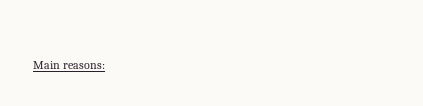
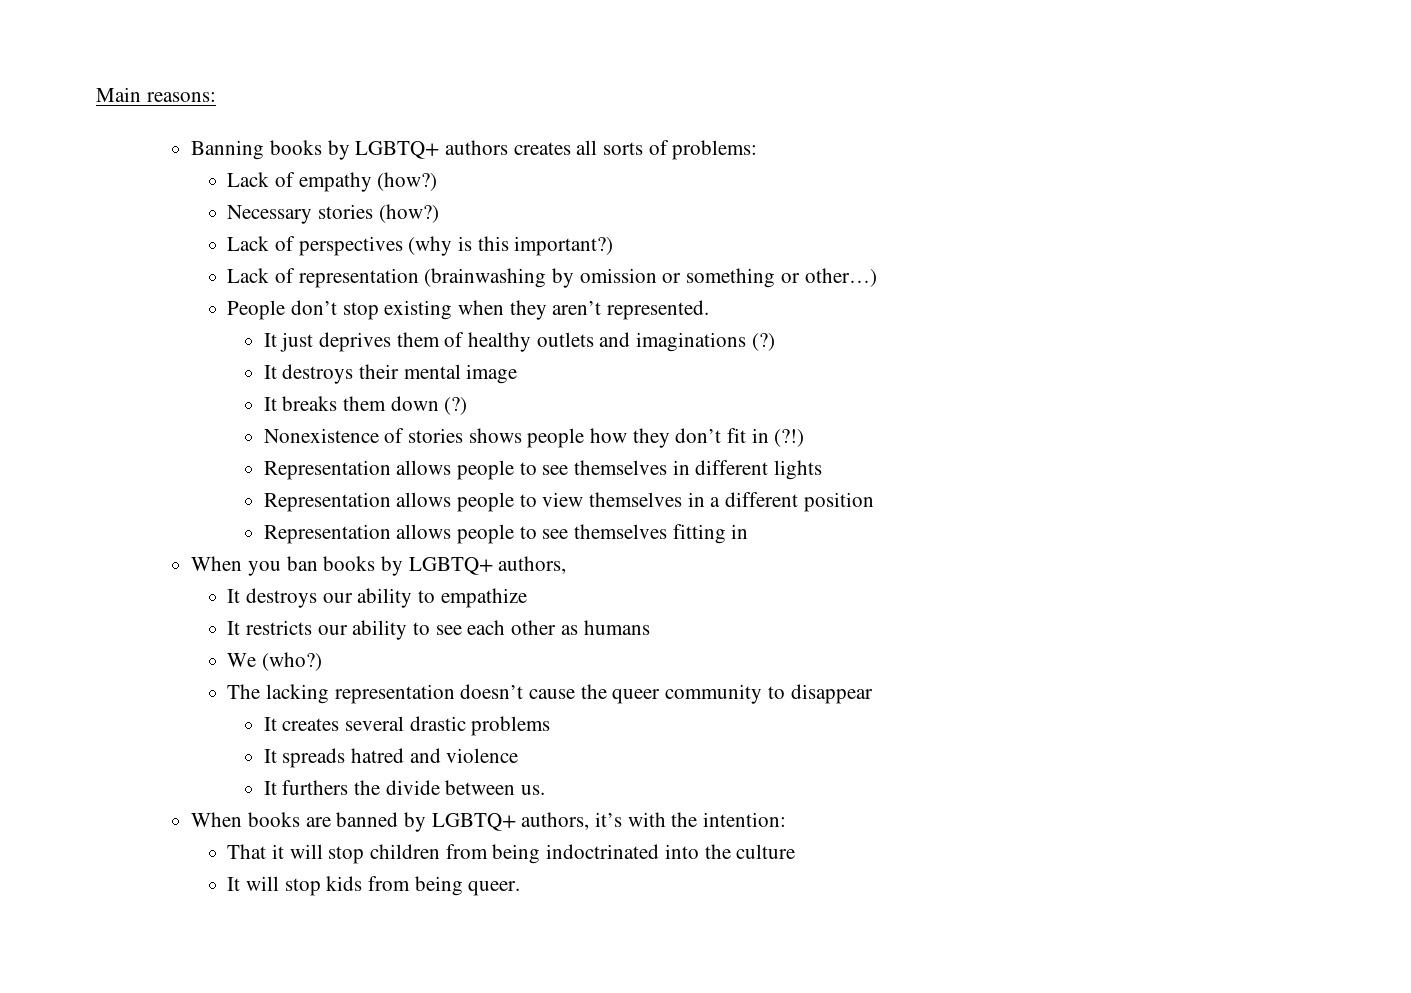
(106, 66) none -> [191,140,758,160] [227,172,438,192] [227,204,439,224] [227,236,614,256] [227,268,877,288] [227,300,710,320] [263,332,775,352] [263,364,518,384] [263,396,468,415] [263,428,805,448] [263,460,822,480] [263,492,874,512] [263,524,749,544] [191,556,567,576] [227,588,527,608] [227,620,650,640] [227,652,323,671] [227,684,873,704] [263,716,551,736] [263,748,519,768] [263,780,545,795] [191,812,787,832] [227,844,796,864] [227,876,521,896] // Banning books by LGBTQ+ authors creates all sorts of problems: // Lack of empathy (how?) // Necessary stories (how?) // Lack of perspectives (why is this important?) // Lack of representation (brainwashing by omission or something or other…) // People don’t stop existing when they aren’t represented. // It just deprives them of healthy outlets and imaginations (?) // It destroys their mental image // It breaks them down (?) // Nonexistence of stories shows people how they don’t fit in (?!) // Representation allows people to see themselves in different lights // Representation allows people to view themselves in a different position // Representation allows people to see themselves fitting in // When you ban books by LGBTQ+ authors, // It destroys our ability to empathize // It restricts our ability to see each other as humans // We (who?) // The lacking representation doesn’t cause the queer community to disappear // It creates several drastic problems // It spreads hatred and violence // It furthers the divide between us. // When books are banned by LGBTQ+ authors, it’s with the intention: // That it will stop children from being indoctrinated into the culture // It will stop kids from being queer.

